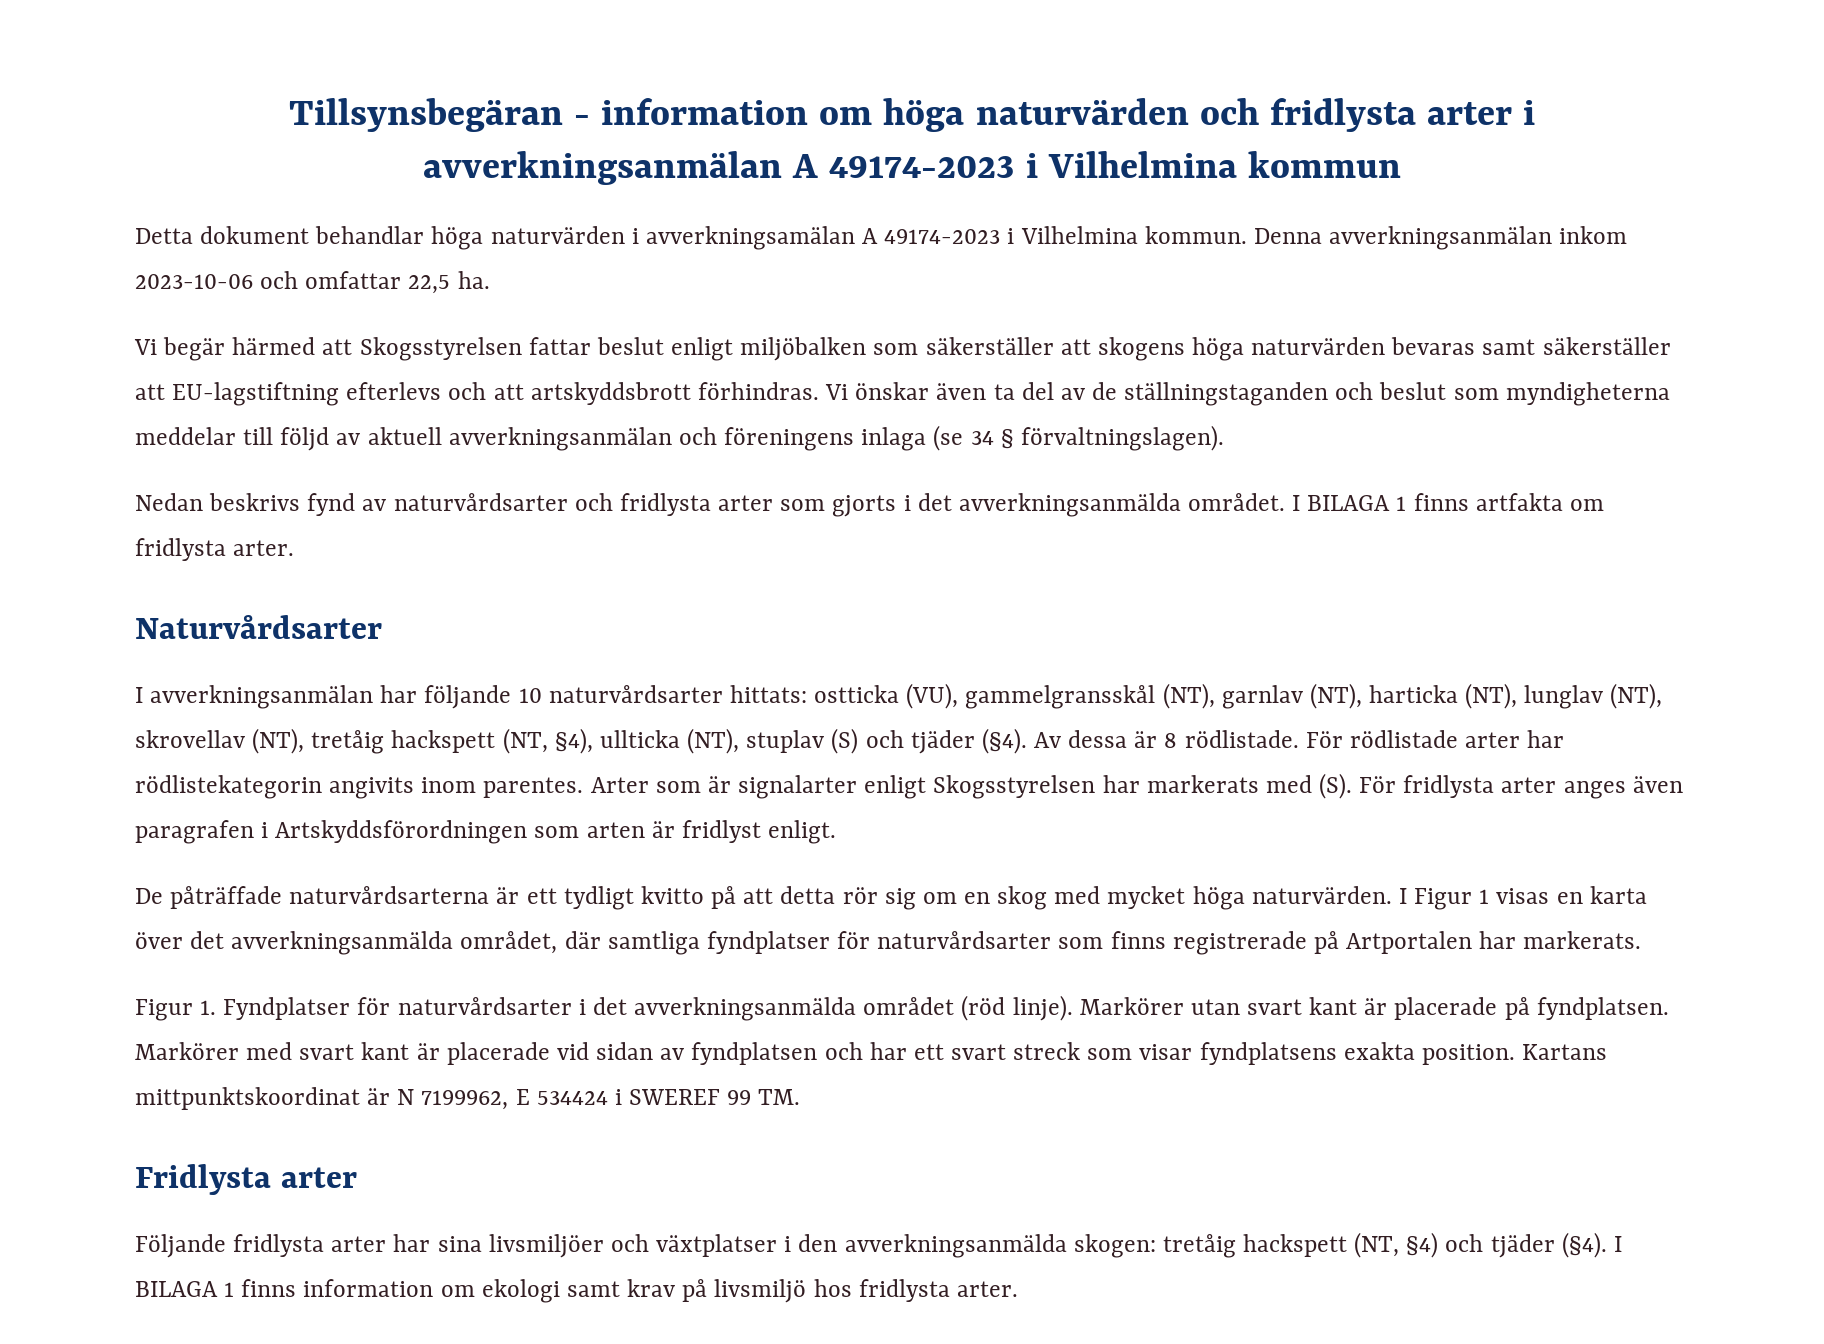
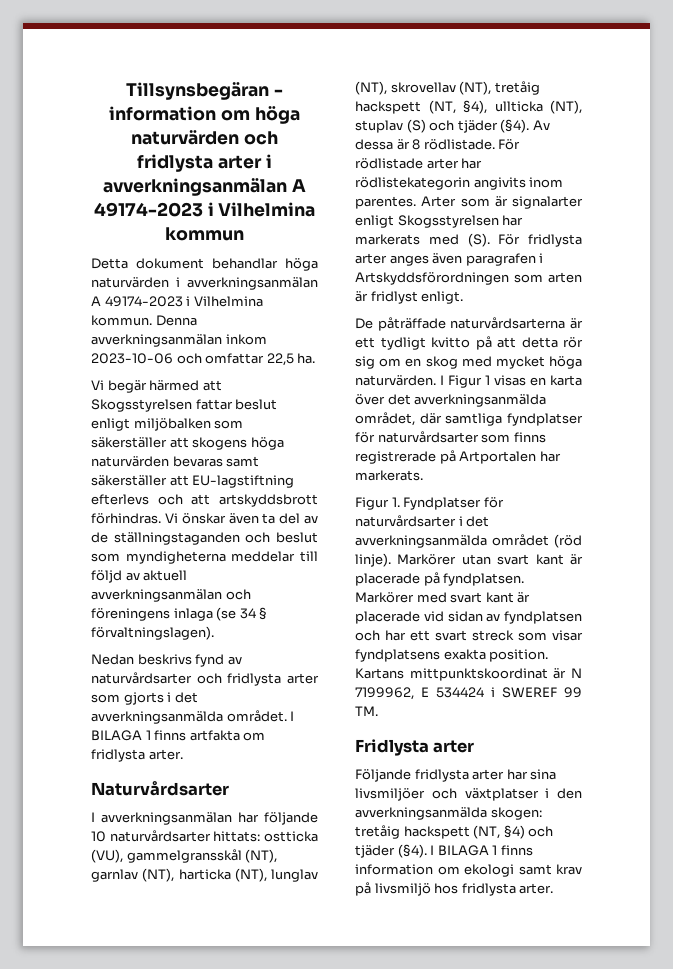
[645,226,855,250] avverkningsamälan -> [187,277,318,290] avverkningsanmälan

